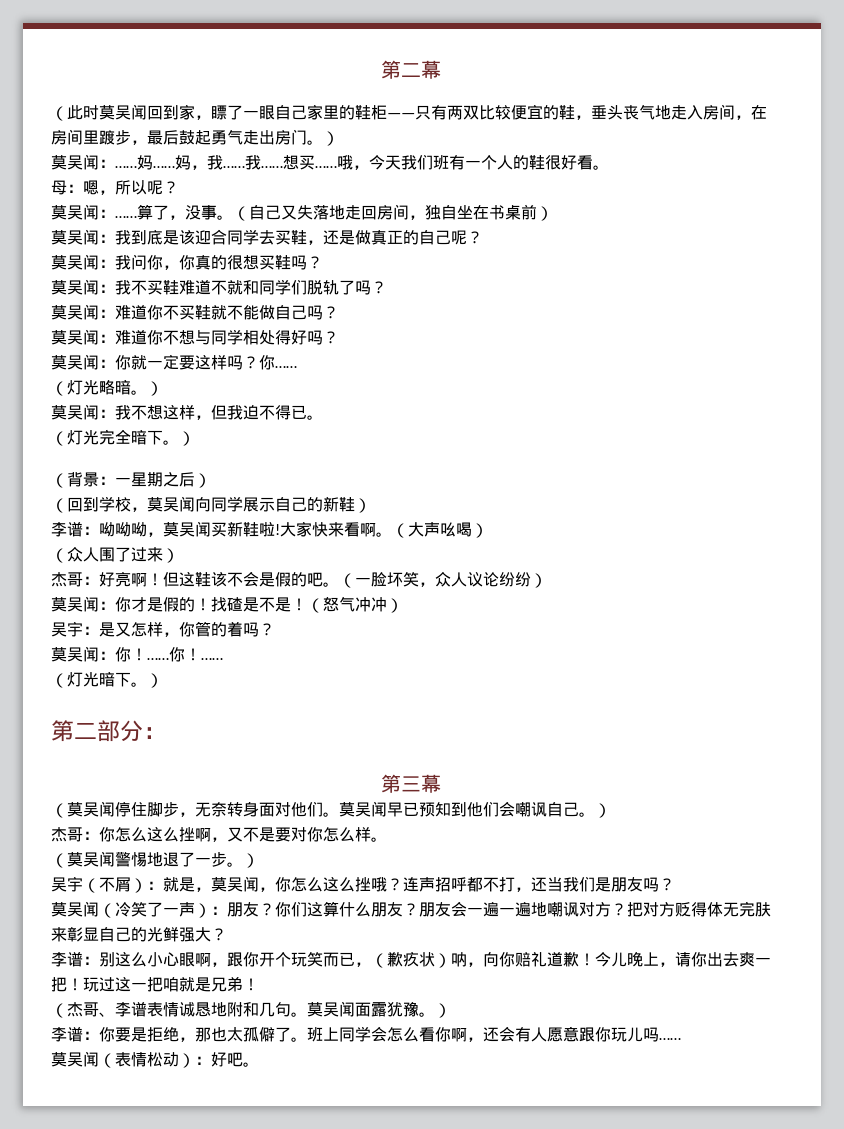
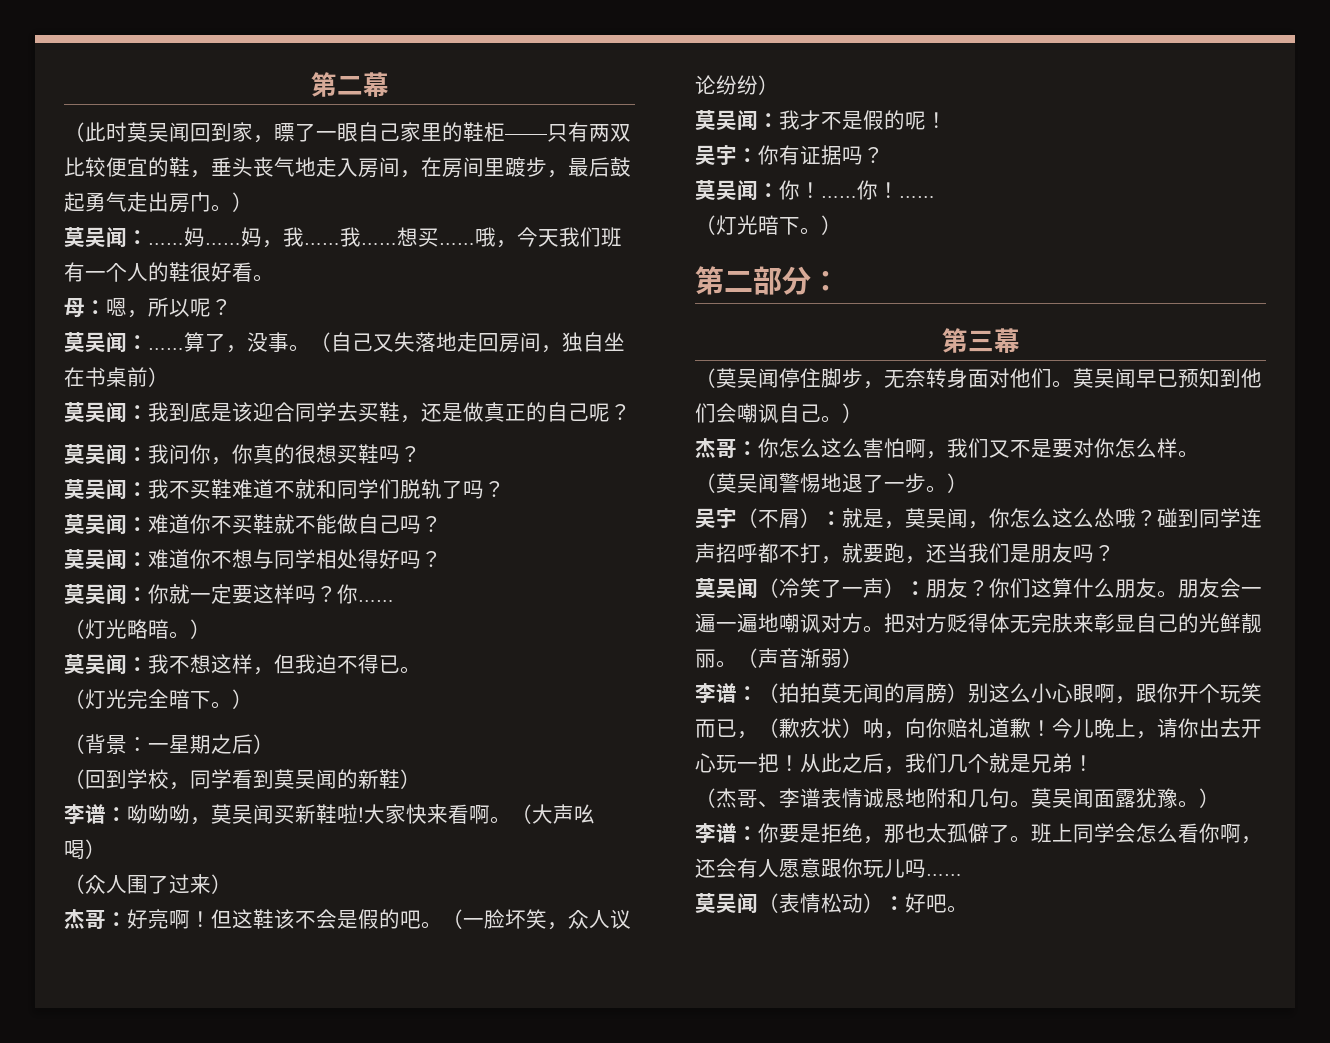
[147,496,307,512] 莫吴闻向同学展示自己 -> [190,769,337,789] 同学看到莫吴闻
[115,596,403,613] [51,621,243,637] 你才是假的！找碴是不是！（怒气冲冲） // 吴宇：是又怎样，你管的着 -> [779,110,947,130] [695,145,842,165] 我才不是假的呢！ // 吴宇：你有证据
[179,827,227,842] 挫啊， -> [863,438,989,459] 害怕啊，我们
[355,877,403,892] 挫哦？ -> [1094,508,1241,528] 怂哦？碰到同学
(531, 889) none -> [842,543,926,564] 就要跑，
[403,903,419,916] ？ -> [1157,590,1178,598] 。
[611,903,627,916] ？ -> [863,625,884,633] 。
[179,927,227,942] [51,952,99,967] 强大？ // 李谱： -> [1241,613,1262,634] [695,648,863,668] [695,683,968,703] 靓丽。（声音渐弱） // 李谱：（拍拍莫无闻的肩膀）
[739,952,771,967] [51,977,179,992] 爽一把！玩过这一把咱 -> [1241,719,1262,738] [695,753,989,774] 开心玩一把！从此之后，我们几个

